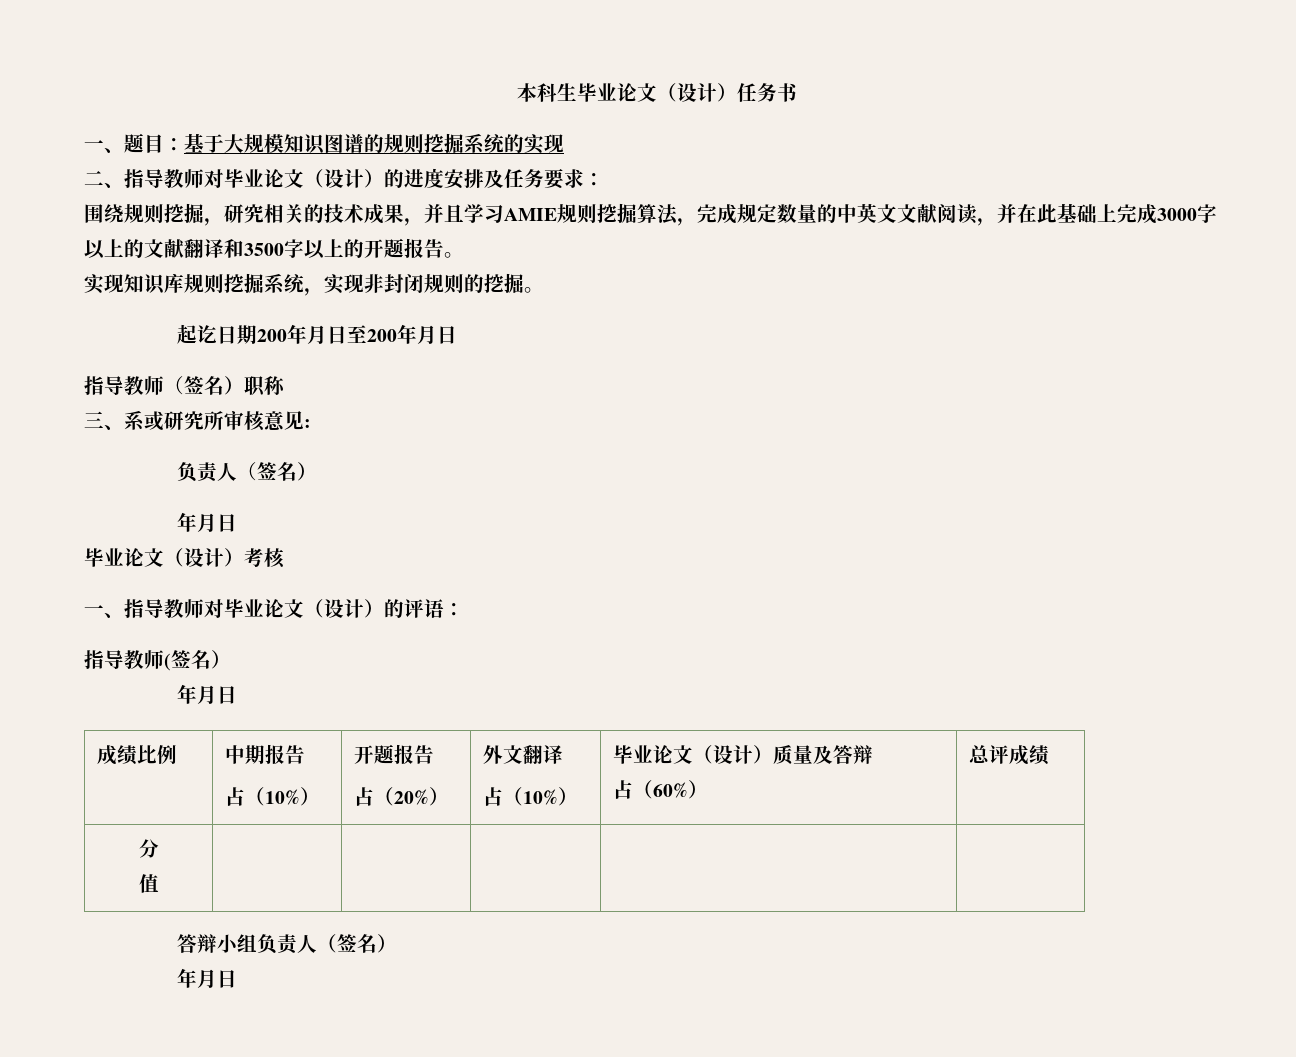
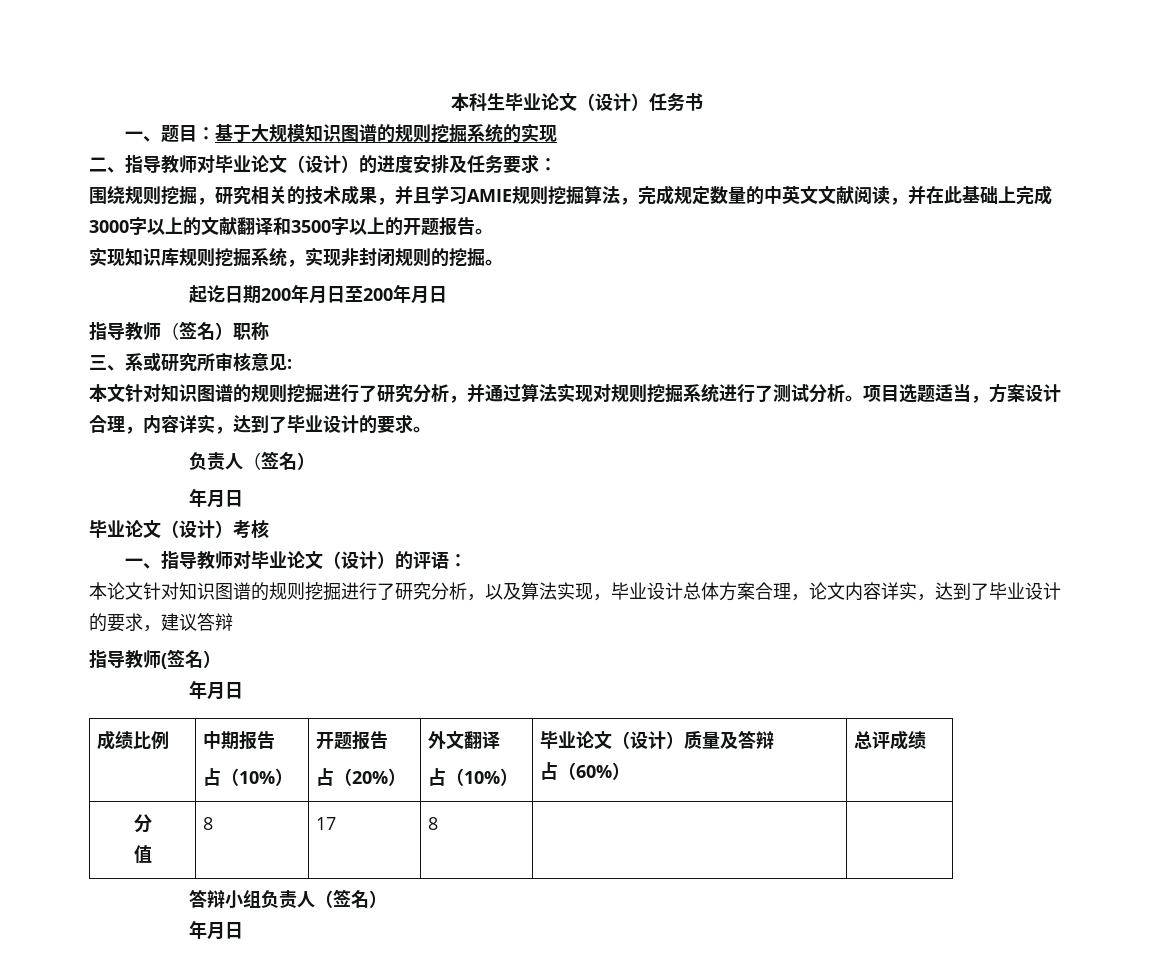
(311, 423) none -> [89,383,1061,403] [89,414,431,434] // 本文针对知识图谱的规则挖掘进行了研究分析，并通过算法实现对规则挖掘系统进行了测试分析。项目选题适当，方案设计合理，内容详实，达到了毕业设计的要求。
(464, 609) none -> [89,582,1061,601] [89,613,233,632] // 本论文针对知识图谱的规则挖掘进行了研究分析，以及算法实现，毕业设计总体方案合理，论文内容详实，达到了毕业设计的要求，建议答辩
(159, 883) | | -> [202,817,213,830] [315,817,336,830] [427,817,438,830] 8 | 17 | 8

